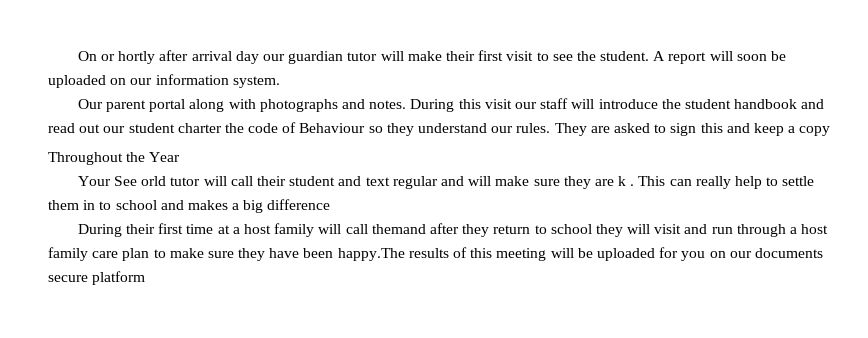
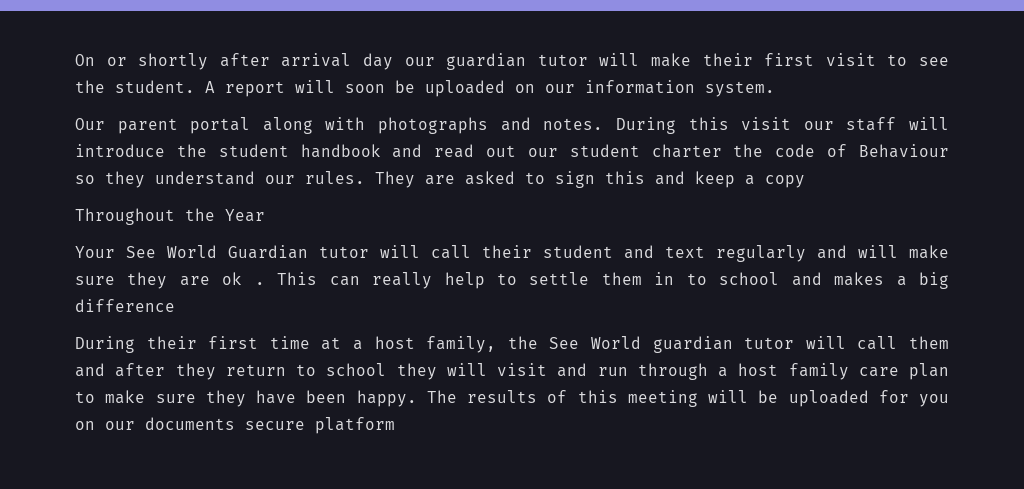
[118,51,156,64] hortly -> [138,53,209,70] shortly
[141,176,167,186] orld -> [167,245,308,259] World Guardian
[392,176,438,189] regular -> [716,245,806,262] regularly
[618,176,627,186] k -> [222,272,243,285] ok
[274,223,426,237] family will call themand -> [426,336,950,353] [75,363,105,377] family, the See World guardian tutor will call them and
[337,248,405,261] happy.The -> [356,390,457,407] happy. The

